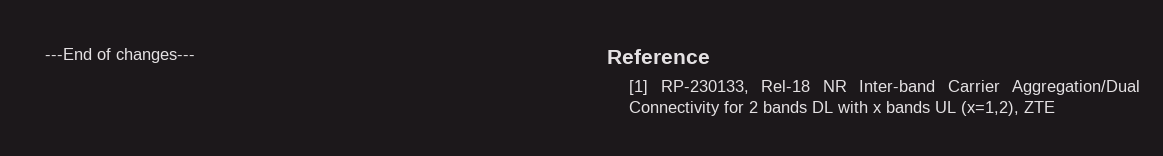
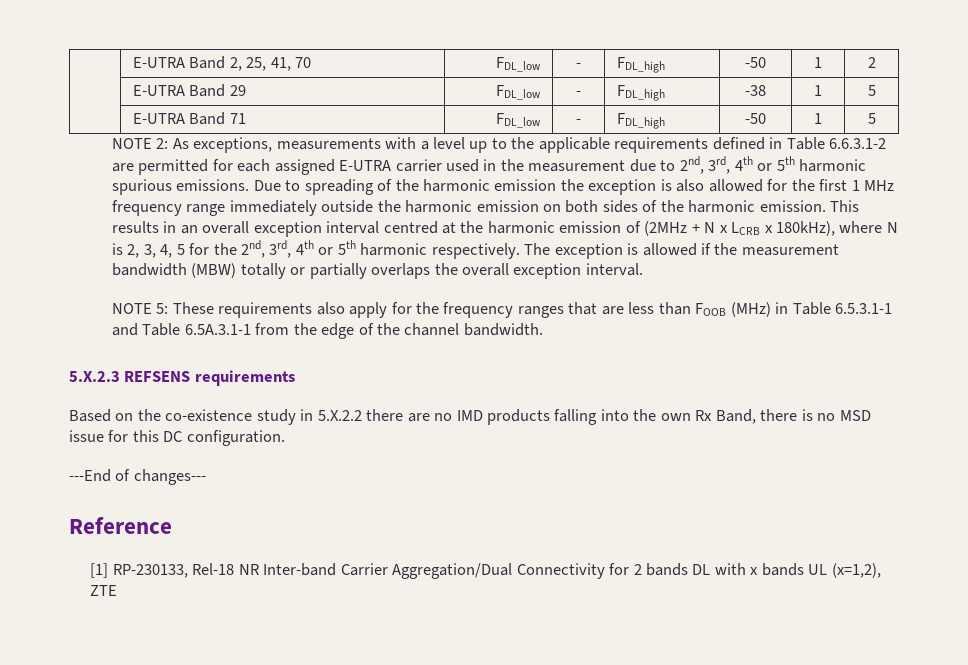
(45, 54) none -> [132,56,312,71] [496,57,541,72] [576,63,581,68] [616,57,665,73] [745,57,766,68] [814,57,822,68] [867,57,876,68] [132,84,246,97] [496,85,541,100] [576,91,581,96] [616,85,665,101] [745,85,766,96] [814,85,822,96] [867,85,876,96] [132,112,246,125] [496,113,541,128] [576,119,581,124] [616,113,665,129] [745,113,766,124] [814,113,822,124] [867,113,876,124] [111,137,887,153] [111,156,867,175] [111,179,895,195] [111,200,860,216] [111,221,898,237] [111,240,839,259] [111,263,643,279] [111,302,893,318] [111,323,543,339] [69,370,295,386] [69,409,871,425] [69,430,285,446] | E-UTRA Band 2, 25, 41, 70 | FDL_low | - | FDL_high | -50 | 1 | 2 // | E-UTRA Band 29 | FDL_low | - | FDL_high | -38 | 1 | 5 // | E-UTRA Band 71 | FDL_low | - | FDL_high | -50 | 1 | 5 // NOTE 2: As exceptions, measurements with a level up to the applicable requirements defined in Table 6.6.3.1-2 are permitted for each assigned E-UTRA carrier used in the measurement due to 2nd, 3rd, 4th or 5th harmonic spurious emissions. Due to spreading of the harmonic emission the exception is also allowed for the first 1 MHz frequency range immediately outside the harmonic emission on both sides of the harmonic emission. This results in an overall exception interval centred at the harmonic emission of (2MHz + N x LCRB x 180kHz), where N is 2, 3, 4, 5 for the 2nd, 3rd, 4th or 5th harmonic respectively. The exception is allowed if the measurement bandwidth (MBW) totally or partially overlaps the overall exception interval. // NOTE 5: These requirements also apply for the frequency ranges that are less than FOOB (MHz) in Table 6.5.3.1-1 and Table 6.5A.3.1-1 from the edge of the channel bandwidth. // 5.X.2.3 REFSENS requirements // Based on the co-existence study in 5.X.2.2 there are no IMD products falling into the own Rx Band, there is no MSD issue for this DC configuration. //

